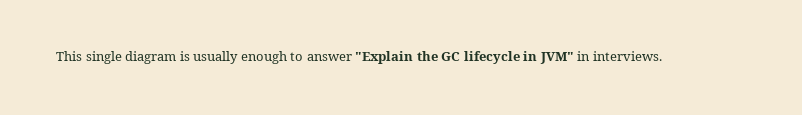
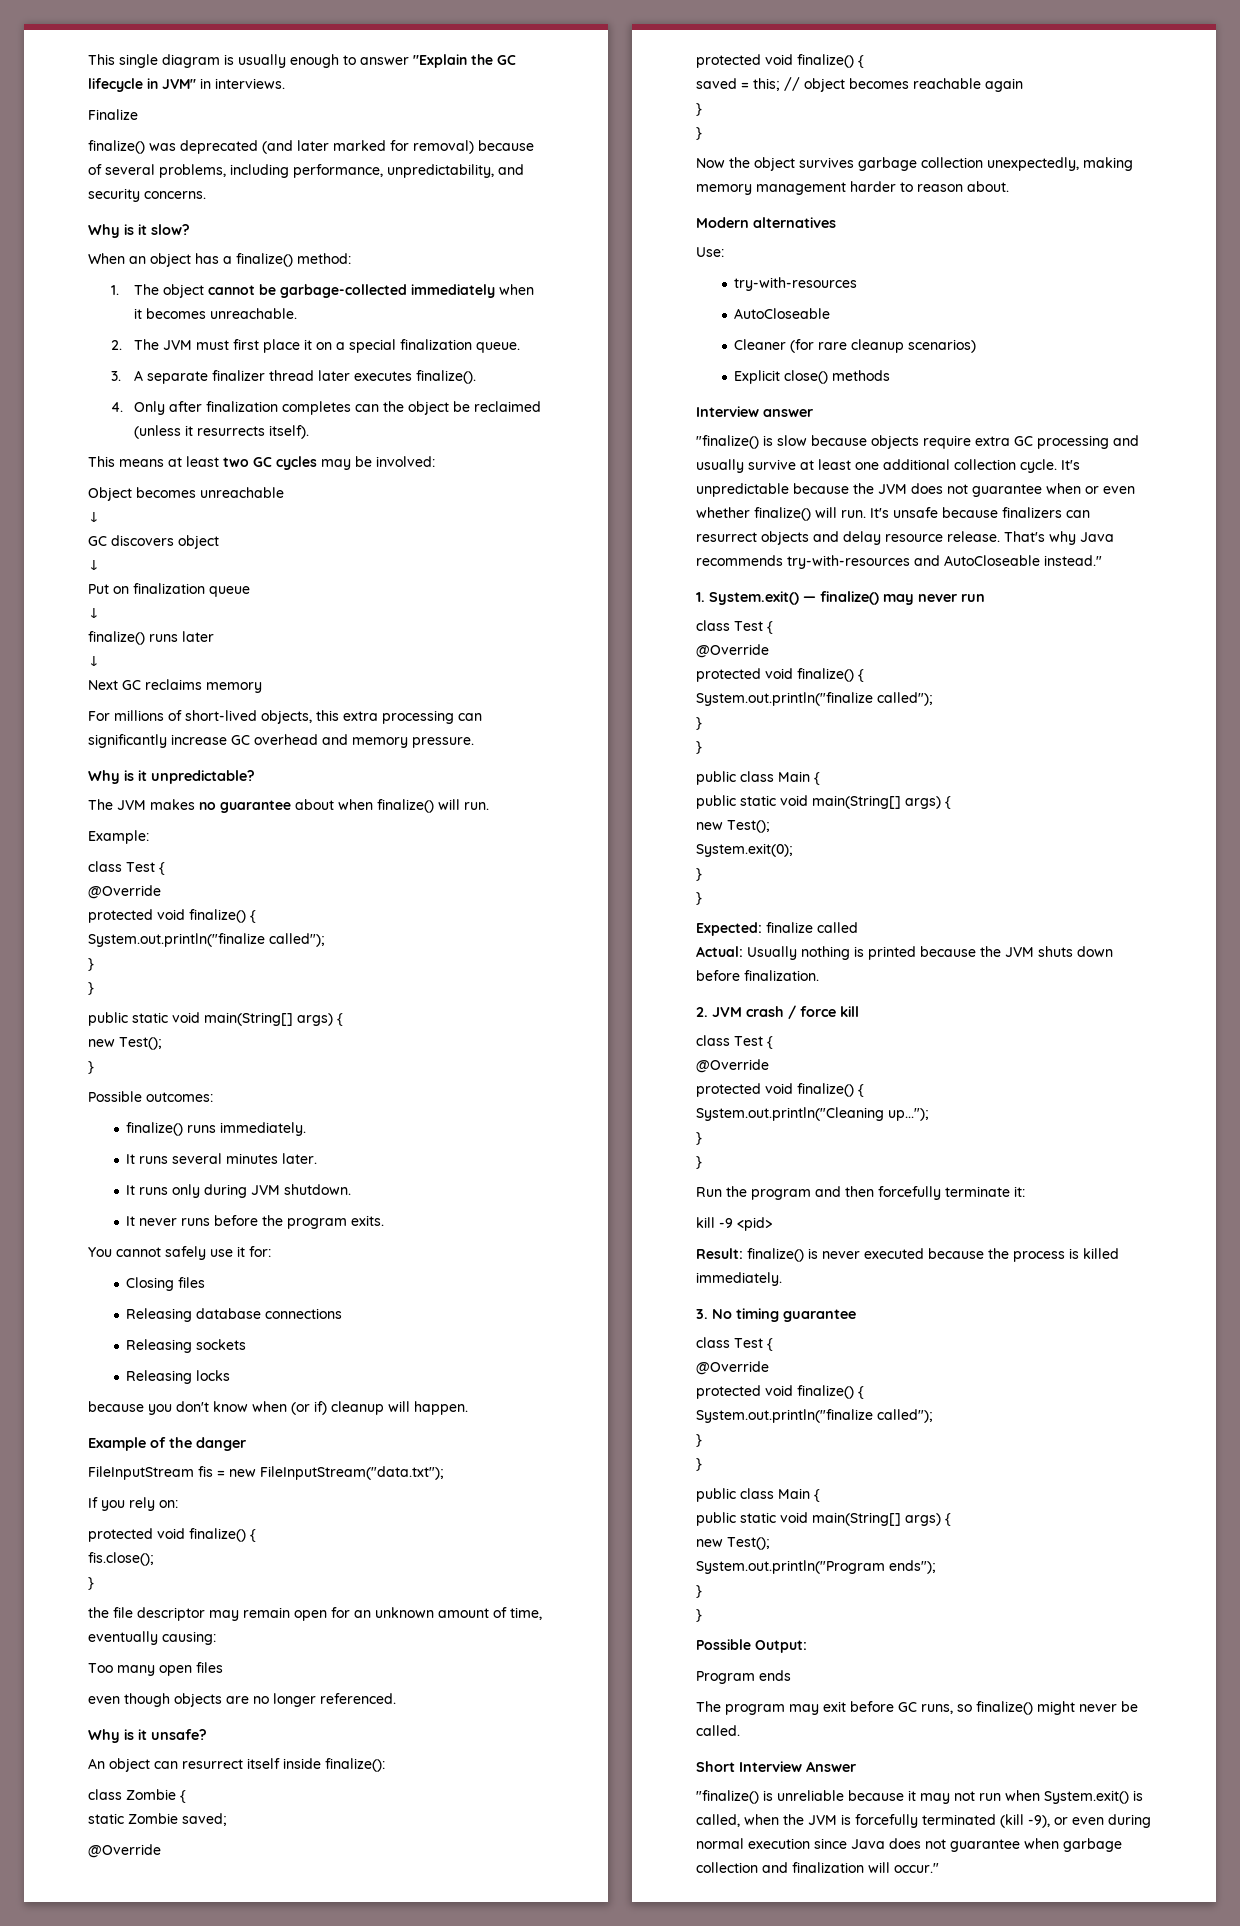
(662, 56) none -> [88,109,138,120] [88,140,534,154] [88,164,524,178] [88,188,206,202] [88,224,190,238] [88,253,351,267] [110,284,534,298] [133,308,297,319] [110,339,520,353] [110,370,476,384] [110,401,541,415] [133,425,309,439] [88,456,435,470] [88,487,284,501] [88,512,100,522] [88,535,219,549] [88,560,100,570] [88,583,250,597] [88,608,100,618] [88,631,214,645] [88,656,100,666] [88,679,262,693] [88,710,482,724] [88,734,474,748] [88,770,255,784] [88,799,489,813] [88,830,149,844] [88,861,165,875] [88,885,161,899] [88,909,256,923] [88,933,325,947] [88,958,94,971] [88,982,94,995] [88,1012,343,1026] [88,1037,162,1050] [88,1061,94,1074] [88,1091,213,1102] [126,1122,307,1136] [126,1153,318,1164] [126,1184,352,1198] [126,1215,385,1229] [88,1246,271,1260] [126,1277,206,1291] [126,1308,343,1322] [126,1339,247,1353] [126,1370,231,1384] [88,1401,468,1415] [88,1437,246,1451] [88,1466,444,1480] [88,1497,178,1511] [88,1528,256,1542] [88,1552,154,1566] [88,1577,94,1590] [88,1607,542,1621] [88,1631,216,1645] [88,1662,223,1676] [88,1693,396,1707] [88,1729,207,1743] [88,1758,385,1772] [88,1789,186,1803] [88,1813,227,1826] [88,1844,161,1858] [696,54,864,68] [696,77,1023,92] [696,103,702,116] [696,127,702,140] [696,157,1133,171] [696,181,1009,195] [696,217,836,228] [696,247,724,257] [734,277,858,291] [734,308,831,319] [734,339,977,353] [734,370,891,384] [696,406,813,417] [696,435,1139,449] [696,459,1080,473] [696,483,1135,497] [696,507,1090,521] [696,531,1114,545] [696,555,1102,569] [696,591,985,605] [696,620,773,634] [696,644,769,658] [696,668,864,682] [696,692,933,706] [696,717,702,730] [696,741,702,754] [696,771,820,785] [696,795,951,809] [696,820,770,833] [696,843,793,857] [696,868,702,881] [696,892,702,905] [696,922,858,936] [696,946,1113,960] [696,970,819,981] [696,1005,859,1019] [696,1035,773,1049] [696,1059,769,1073] [696,1083,864,1097] [696,1107,929,1121] [696,1132,702,1145] [696,1156,702,1169] [696,1186,1025,1200] [696,1217,772,1231] [696,1248,1119,1262] [696,1272,782,1286] [696,1308,856,1322] [696,1337,773,1351] [696,1361,769,1375] [696,1385,864,1399] [696,1409,933,1423] [696,1434,702,1447] [696,1458,702,1471] [696,1488,820,1502] [696,1512,951,1526] [696,1537,770,1550] [696,1560,936,1574] [696,1585,702,1598] [696,1609,702,1622] [696,1639,807,1653] [696,1670,791,1684] [696,1701,1138,1715] [696,1725,740,1736] [696,1761,856,1772] [696,1790,1143,1804] [696,1814,1151,1828] [696,1838,1122,1852] [696,1862,939,1873] // Finalize // finalize() was deprecated (and later marked for removal) because of several problems, including performance, unpredictability, and security concerns. // Why is it slow? // When an object has a finalize() method: // 1. The object cannot be garbage-collected immediately when it becomes unreachable. // 2. The JVM must first place it on a special finalization queue. // 3. A separate finalizer thread later executes finalize(). // 4. Only after finalization completes can the object be reclaimed (unless it resurrects itself). // This means at least two GC cycles may be involved: // Object becomes unreachable // ↓ // GC discovers object // ↓ // Put on finalization queue // ↓ // finalize() runs later // ↓ // Next GC reclaims memory // For millions of short-lived objects, this extra processing can significantly increase GC overhead and memory pressure. // Why is it unpredictable? // The JVM makes no guarantee about when finalize() will run. // Example: // class Test { // @Override // protected void finalize() { // System.out.println("finalize called"); // } // } // public static void main(String[] args) { // new Test(); // } // Possible outcomes: // finalize() runs immediately. // It runs several minutes later. // It runs only during JVM shutdown. // It never runs before the program exits. // You cannot safely use it for: // Closing files // Releasing database connections // Releasing sockets // Releasing locks // because you don't know when (or if) cleanup will happen. // Example of the danger // FileInputStream fis = new FileInputStream("data.txt"); // If you rely on: // protected void finalize() { // fis.close(); // } // the file descriptor may remain open for an unknown amount of time, eventually causing: // Too many open files // even though objects are no longer referenced. // Why is it unsafe? // An object can resurrect itself inside finalize(): // class Zombie { // static Zombie saved; // @Override // protected void finalize() { // saved = this; // object becomes reachable again // } // } // Now the object survives garbage collection unexpectedly, making memory management harder to reason about. // Modern alternatives // Use: // try-with-resources // AutoCloseable // Cleaner (for rare cleanup scenarios) // Explicit close() methods // Interview answer // "finalize() is slow because objects require extra GC processing and usually survive at least one additional collection cycle. It's unpredictable because the JVM does not guarantee when or even whether finalize() will run. It's unsafe because finalizers can resurrect objects and delay resource release. That's why Java recommends try-with-resources and AutoCloseable instead." // 1. System.exit() — finalize() may never run // class Test { // @Override // protected void finalize() { // System.out.println("finalize called"); // } // } // public class Main { // public static void main(String[] args) { // new Test(); // System.exit(0); // } // } // Expected: finalize called // Actual: Usually nothing is printed because the JVM shuts down before finalization. // 2. JVM crash / force kill // class Test { // @Override // protected void finalize() { // System.out.println("Cleaning up..."); // } // } // Run the program and then forcefully terminate it: // kill -9 <pid> // Result: finalize() is never executed because the process is killed immediately. // 3. No timing guarantee // class Test { // @Override // protected void finalize() { // System.out.println("finalize called"); // } // } // public class Main { // public static void main(String[] args) { // new Test(); // System.out.println("Program ends"); // } // } // Possible Output: // Program ends // The program may exit before GC runs, so finalize() might never be called. // Short Interview Answer // "finalize() is unreliable because it may not run when System.exit() is called, when the JVM is forcefully terminated (kill -9), or even during normal execution since Java does not guarantee when garbage collection and finalization will occur."

